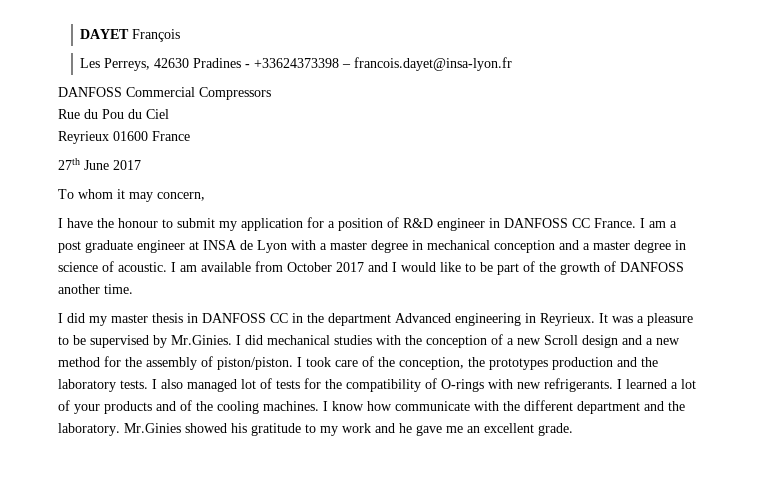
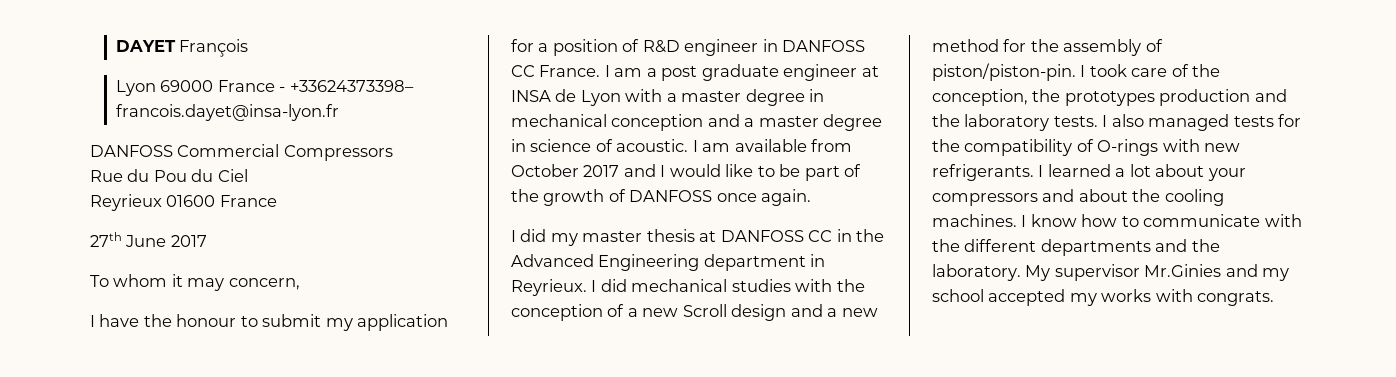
[80,58,352,71] Les Perreys, 42630 Pradines - +33624373398 – -> [115,80,414,96] Lyon 69000 France - +33624373398–
[58,284,133,294] another time. -> [716,189,812,206] once again.
[187,313,198,323] in -> [699,231,717,242] at
[328,313,693,326] [58,335,232,348] department Advanced engineering in Reyrieux. It was a pleasure to be supervised by Mr.Ginies. -> [511,254,826,271] [511,279,587,296] Advanced Engineering department in Reyrieux.
[217,357,293,370] piston/piston. -> [932,63,1076,81] piston/piston-pin.
[241,378,272,389] lot of -> (1230, 122) none
[58,400,192,414] of your products and of -> [1155,164,1246,181] [932,189,1128,206] about your compressors and about
(392, 406) none -> [1121,216,1139,227] to
[577,401,640,414] department -> [1040,239,1151,256] departments
[124,423,573,436] Mr.Ginies showed his gratitude to my work and he gave me an excellent grade. -> [1025,264,1290,281] [932,289,1275,306] My supervisor Mr.Ginies and my school accepted my works with congrats.

